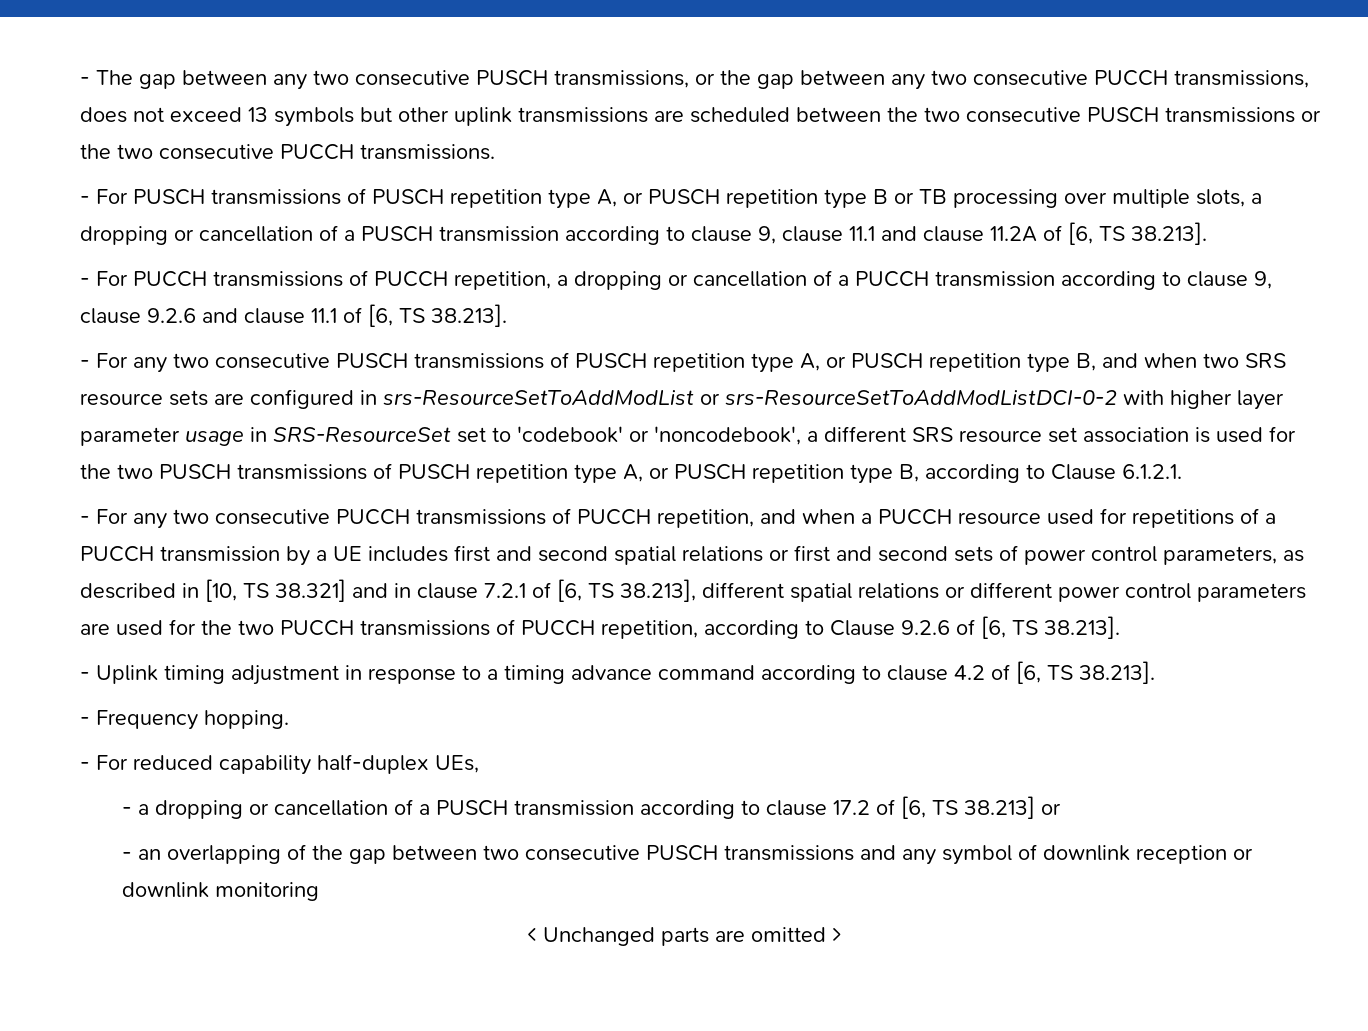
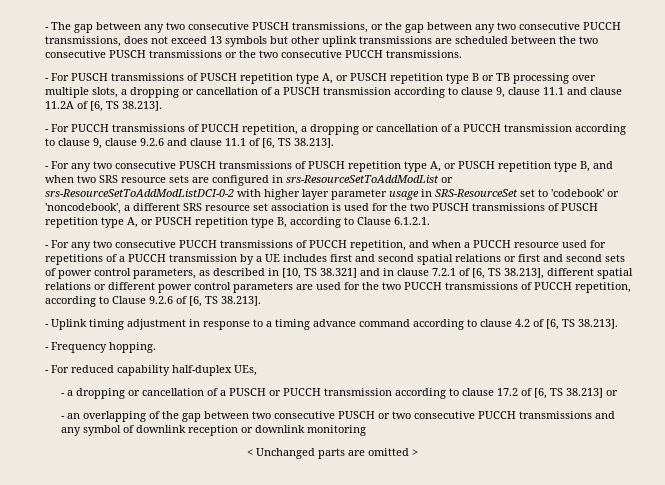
(508, 808) none -> [268,388,321,396] or PUCCH
(718, 853) none -> [377,411,516,419] or two consecutive PUCCH

